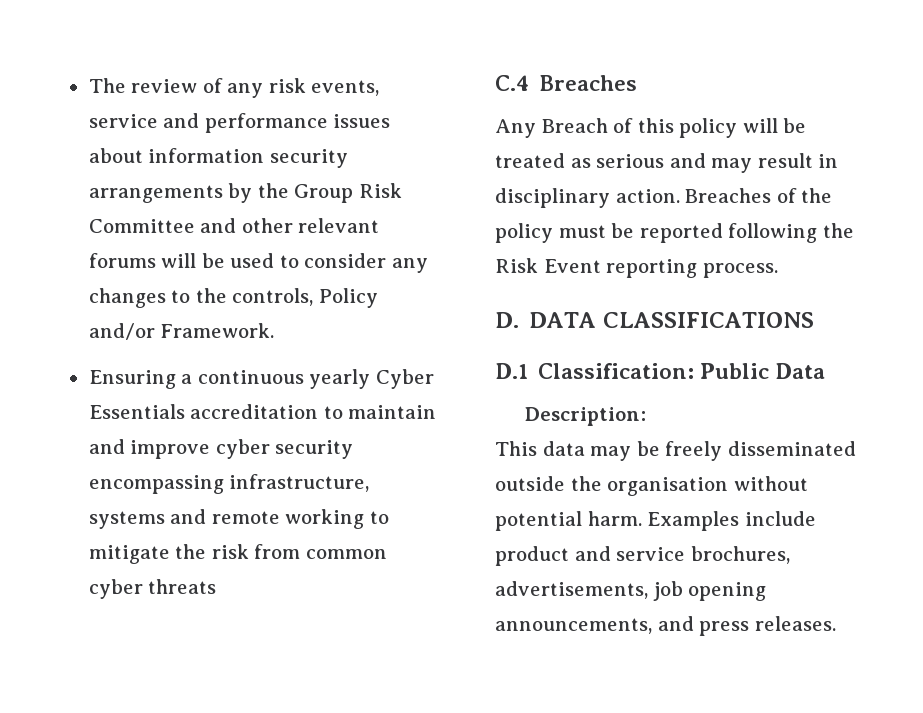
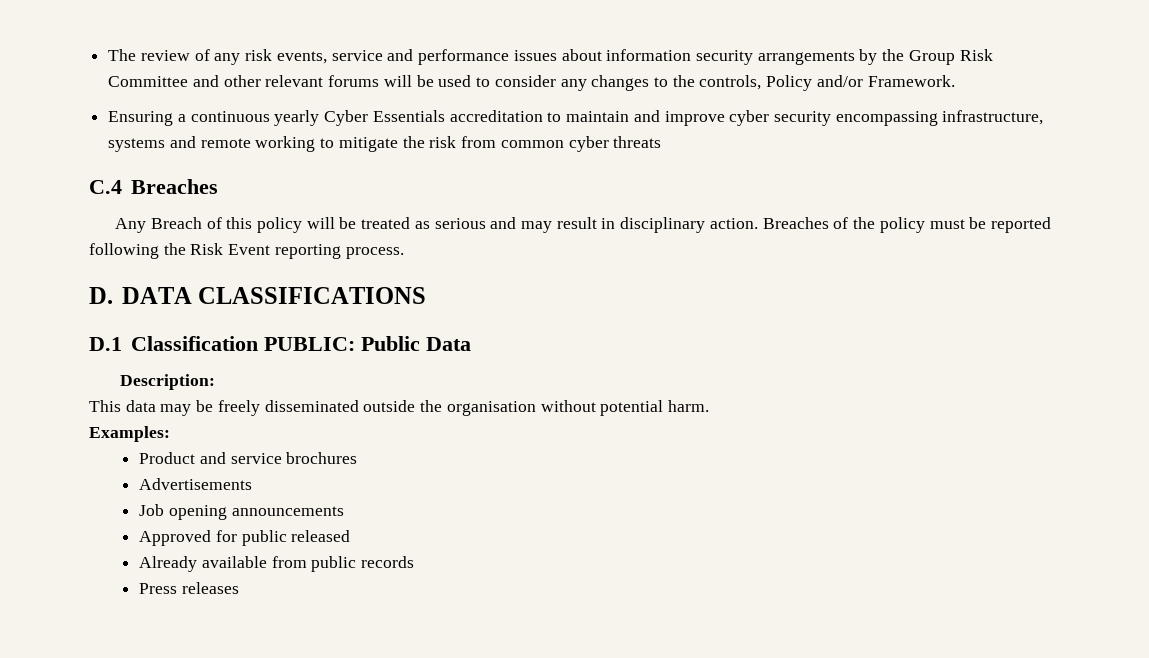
[538,363,695,379] Classification: -> [130,336,355,351] Classification PUBLIC:
[647,511,816,531] [495,546,790,566] [495,581,767,601] [495,616,836,636] Examples include product and service brochures, advertisements, job opening announcements, and press releases. -> [89,426,170,442] [139,452,358,464] [139,478,253,490] [139,504,344,520] [139,530,351,546] [139,556,414,572] [139,582,239,594] // Examples: // Product and service brochures // Advertisements // Job opening announcements // Approved for public released // Already available from public records // Press releases

